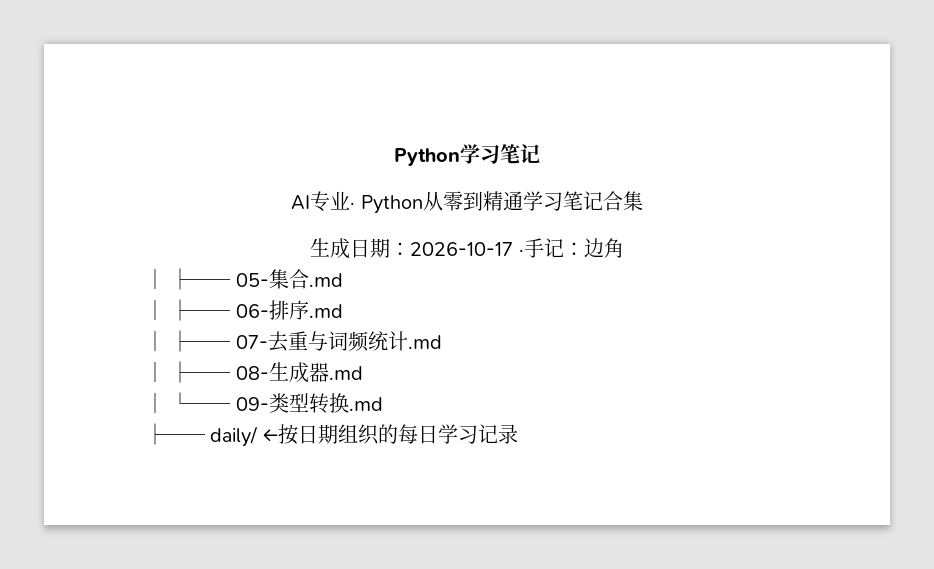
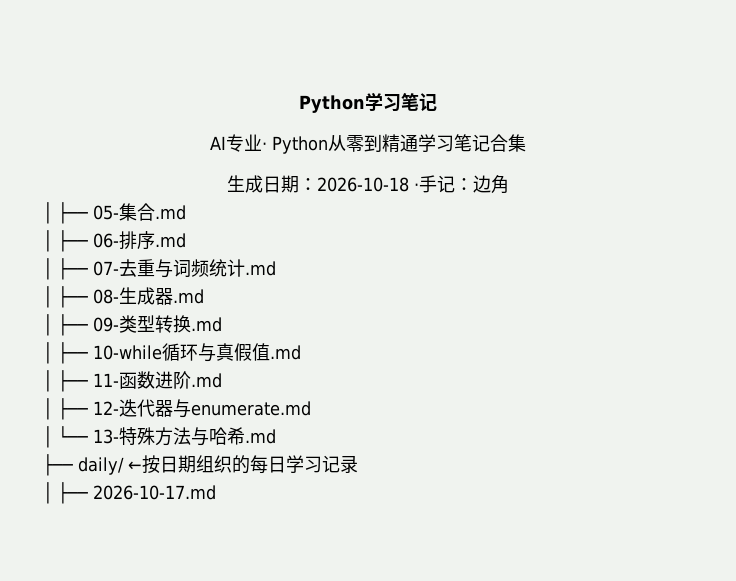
[410,242,514,256] 2026-10-17 -> [317,177,409,192] 2026-10-18
[170,392,231,411] └── -> [58,314,88,336] ├──
(383, 404) none -> [43,342,301,364] [43,370,222,392] [43,398,311,420] [43,426,276,448] // │ ├── 10-while循环与真假值.md // │ ├── 11-函数进阶.md // │ ├── 12-迭代器与enumerate.md // │ └── 13-特殊方法与哈希.md
(518, 434) none -> [43,482,216,504] // │ ├── 2026-10-17.md

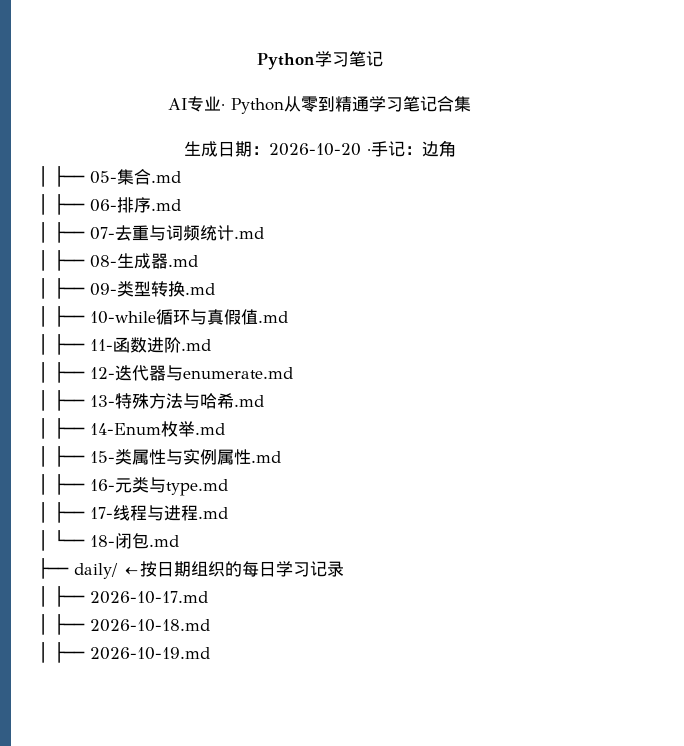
[317,177,409,192] 2026-10-18 -> [268,143,361,156] 2026-10-20
[58,426,88,443] └── -> [54,390,85,411] ├──
(276, 436) none -> [38,418,225,439] [38,446,281,467] [38,474,228,496] [38,502,228,523] [38,530,179,551] // │ ├── 14-Enum枚举.md // │ ├── 15-类属性与实例属性.md // │ ├── 16-元类与type.md // │ ├── 17-线程与进程.md // │ └── 18-闭包.md
(216, 492) none -> [38,614,210,635] [38,642,210,663] // │ ├── 2026-10-18.md // │ ├── 2026-10-19.md

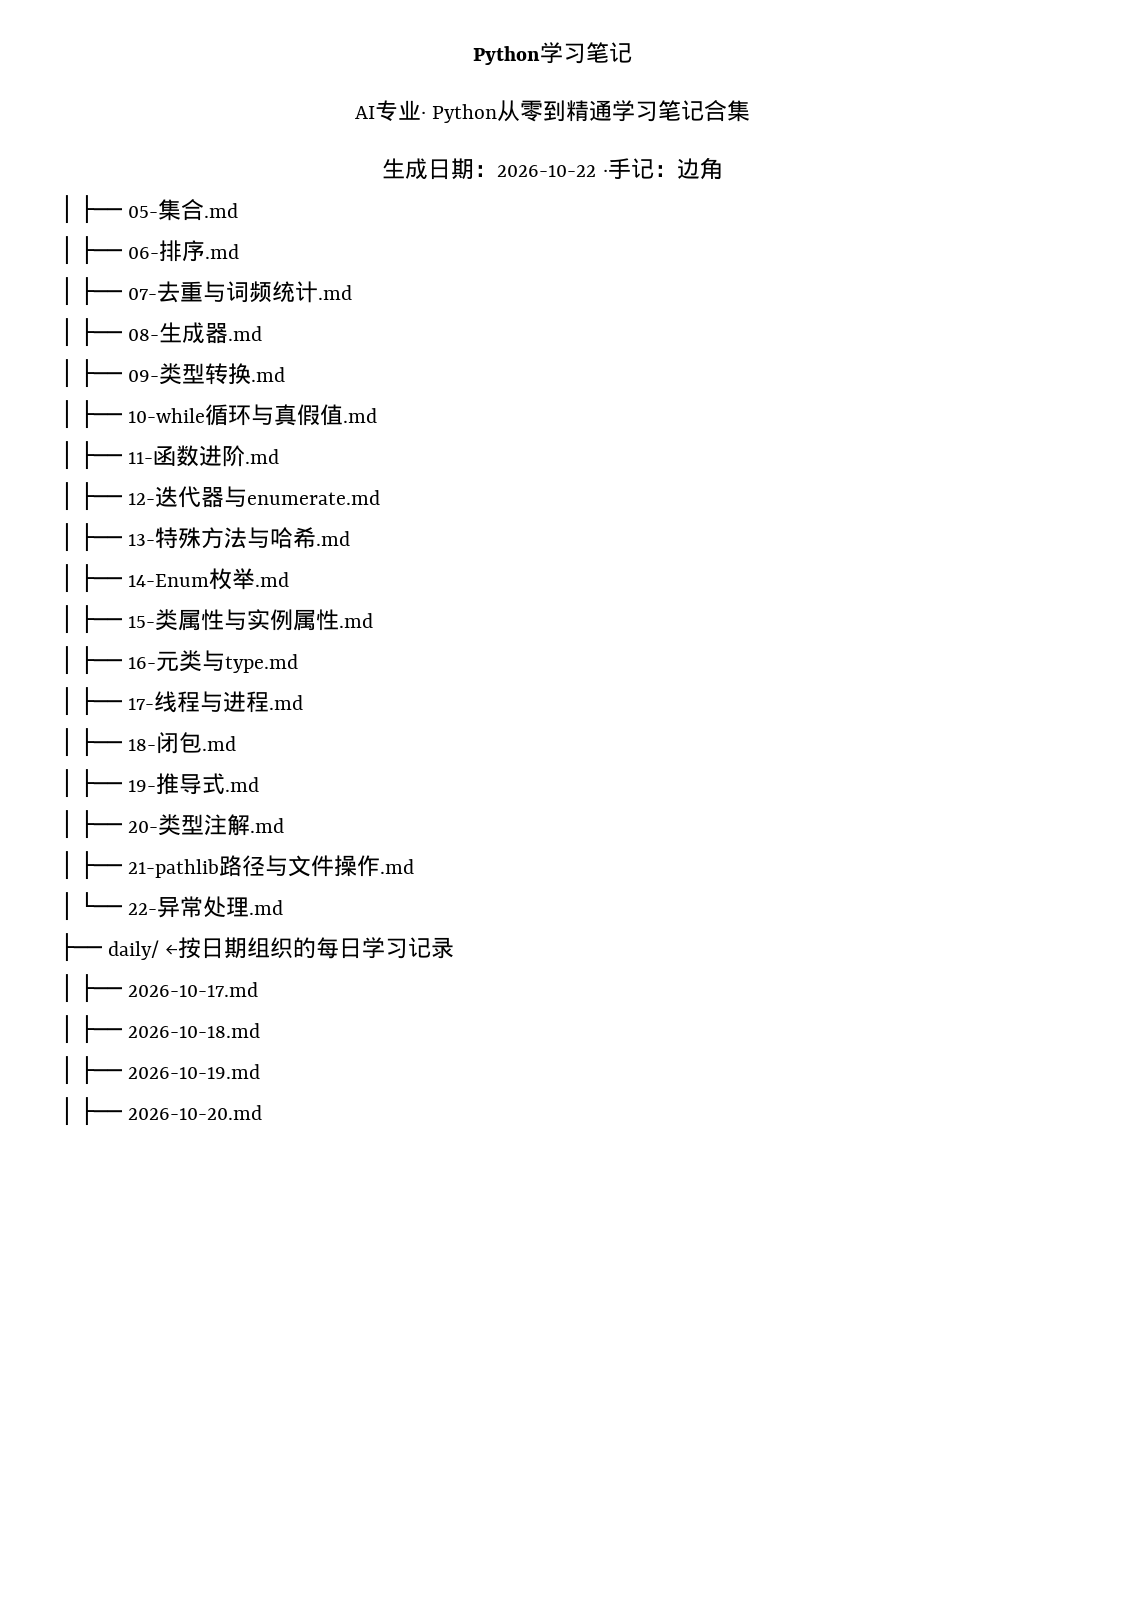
[268,143,361,156] 2026-10-20 -> [497,165,597,177] 2026-10-22
[54,530,85,547] └── -> [80,728,124,757] ├──
(179, 541) none -> [60,769,260,798] [60,810,285,839] [60,851,415,880] [60,892,284,921] // │ ├── 19-推导式.md // │ ├── 20-类型注解.md // │ ├── 21-pathlib路径与文件操作.md // │ └── 22-异常处理.md
(210, 653) none -> [60,1097,263,1126] // │ ├── 2026-10-20.md

